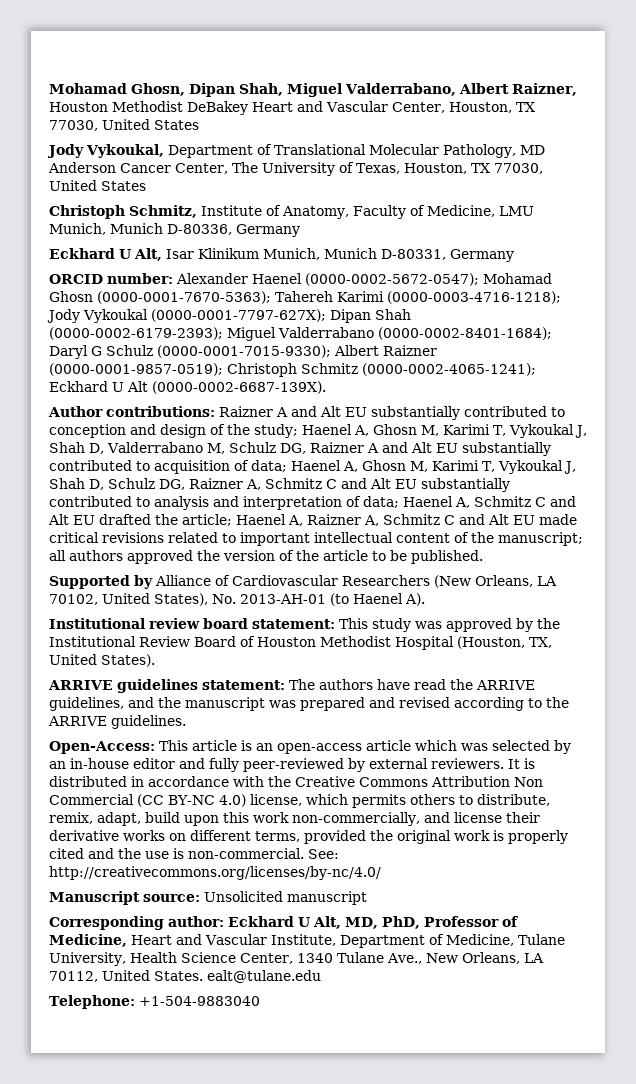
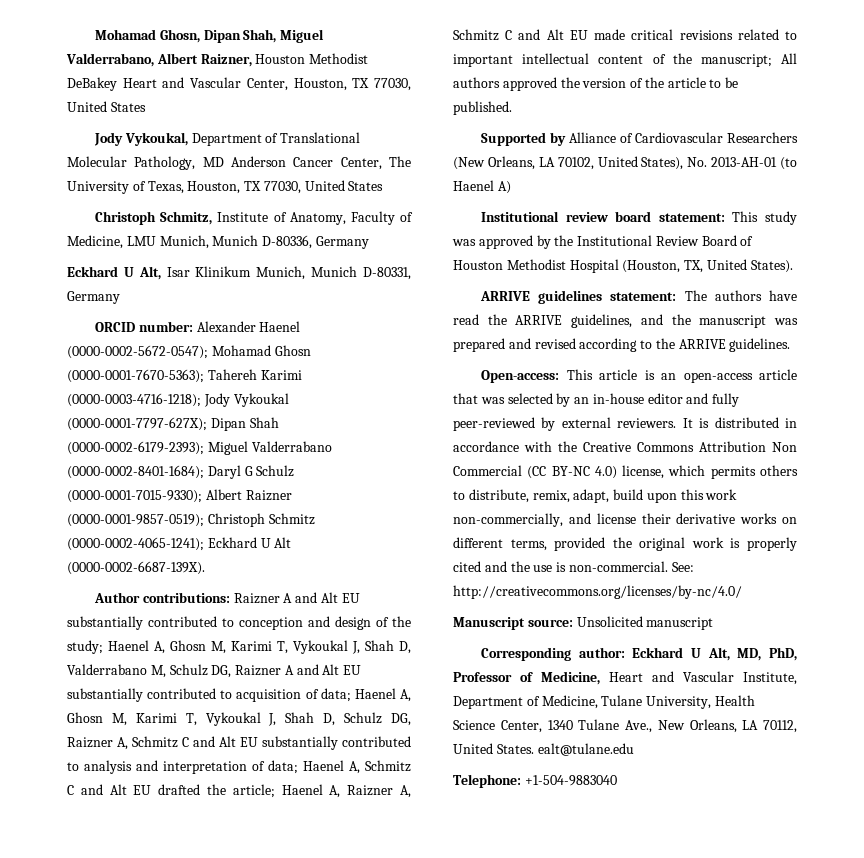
[49,550,66,561] all -> [781,53,797,64] All
[405,593,425,606] A). -> [497,181,511,194] A)
[49,741,155,754] Open-Access: -> [481,370,560,383] Open-access:
[415,740,457,751] which -> [453,393,478,404] that

